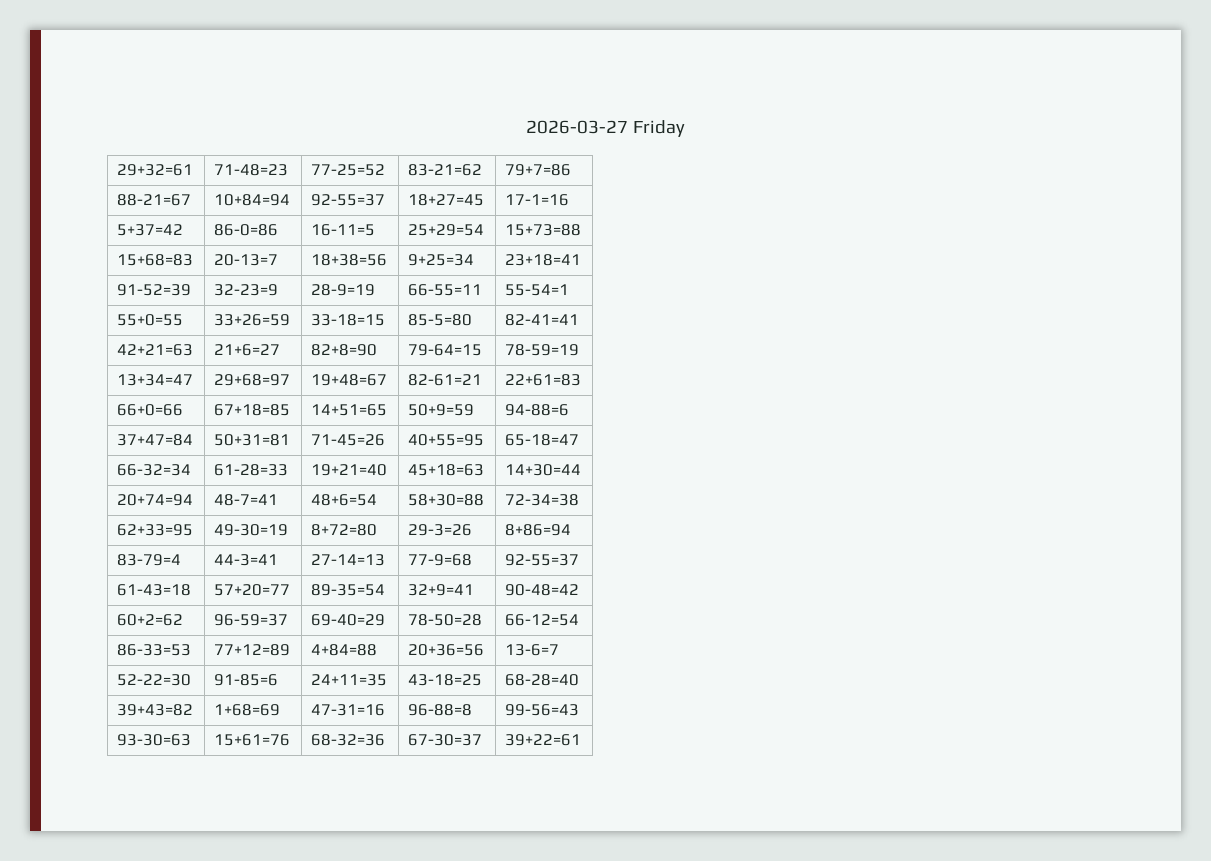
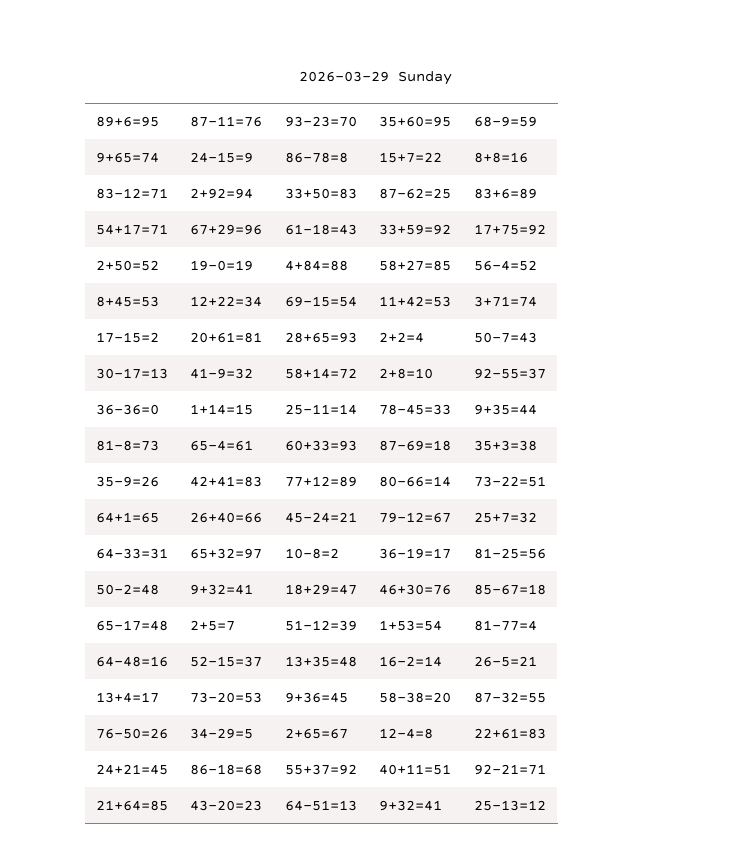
[526,120,685,137] [117,164,194,176] [214,164,289,176] [311,164,386,176] [408,164,483,176] [505,164,572,176] [117,194,192,206] [214,194,291,206] [311,194,386,206] [408,194,485,206] [505,194,570,206] [117,224,184,236] [214,224,279,236] [311,224,376,236] [408,224,485,236] [505,224,582,236] [117,254,194,266] [214,254,279,266] [311,254,388,266] [408,254,475,266] [505,254,582,266] [117,284,192,296] [214,284,279,296] [311,284,376,296] [408,284,483,296] [505,284,570,296] [117,314,184,326] [214,314,291,326] [311,314,386,326] [408,314,473,326] [505,314,580,326] [117,344,194,356] [214,344,281,356] [311,344,378,356] [408,344,483,356] [505,344,580,356] [117,374,194,386] [214,374,291,386] [311,374,388,386] [408,374,483,386] [505,374,582,386] [117,404,184,416] [214,404,291,416] [311,404,388,416] [408,404,475,416] [505,404,570,416] [117,434,194,446] [214,434,291,446] [311,434,386,446] [408,434,485,446] [505,434,580,446] [117,464,192,476] [214,464,289,476] [311,464,388,476] [408,464,485,476] [505,464,582,476] [117,494,194,506] [214,494,279,506] [311,494,378,506] [408,494,485,506] [505,494,580,506] [117,524,194,536] [214,524,289,536] [311,524,378,536] [408,524,473,536] [505,524,572,536] [117,554,182,566] [214,554,279,566] [311,554,386,566] [408,554,473,566] [505,554,580,566] [117,584,192,596] [214,584,291,596] [311,584,386,596] [408,584,475,596] [505,584,580,596] [117,614,184,626] [214,614,289,626] [311,614,386,626] [408,614,483,626] [505,614,580,626] [117,644,192,656] [214,644,291,656] [311,644,378,656] [408,644,485,656] [505,644,560,656] [117,674,192,686] [214,674,279,686] [311,674,388,686] [408,674,483,686] [505,674,580,686] [117,704,194,716] [214,704,281,716] [311,704,386,716] [408,704,473,716] [505,704,580,716] [117,734,192,746] [214,734,291,746] [311,734,386,746] [408,734,483,746] [505,734,582,746] 2026-03-27 Friday // 29+32=61 | 71-48=23 | 77-25=52 | 83-21=62 | 79+7=86 // 88-21=67 | 10+84=94 | 92-55=37 | 18+27=45 | 17-1=16 // 5+37=42 | 86-0=86 | 16-11=5 | 25+29=54 | 15+73=88 // 15+68=83 | 20-13=7 | 18+38=56 | 9+25=34 | 23+18=41 // 91-52=39 | 32-23=9 | 28-9=19 | 66-55=11 | 55-54=1 // 55+0=55 | 33+26=59 | 33-18=15 | 85-5=80 | 82-41=41 // 42+21=63 | 21+6=27 | 82+8=90 | 79-64=15 | 78-59=19 // 13+34=47 | 29+68=97 | 19+48=67 | 82-61=21 | 22+61=83 // 66+0=66 | 67+18=85 | 14+51=65 | 50+9=59 | 94-88=6 // 37+47=84 | 50+31=81 | 71-45=26 | 40+55=95 | 65-18=47 // 66-32=34 | 61-28=33 | 19+21=40 | 45+18=63 | 14+30=44 // 20+74=94 | 48-7=41 | 48+6=54 | 58+30=88 | 72-34=38 // 62+33=95 | 49-30=19 | 8+72=80 | 29-3=26 | 8+86=94 // 83-79=4 | 44-3=41 | 27-14=13 | 77-9=68 | 92-55=37 // 61-43=18 | 57+20=77 | 89-35=54 | 32+9=41 | 90-48=42 // 60+2=62 | 96-59=37 | 69-40=29 | 78-50=28 | 66-12=54 // 86-33=53 | 77+12=89 | 4+84=88 | 20+36=56 | 13-6=7 // 52-22=30 | 91-85=6 | 24+11=35 | 43-18=25 | 68-28=40 // 39+43=82 | 1+68=69 | 47-31=16 | 96-88=8 | 99-56=43 // 93-30=63 | 15+61=76 | 68-32=36 | 67-30=37 | 39+22=61 -> [298,71,452,85] [95,116,159,127] [189,116,262,127] [284,116,357,127] [378,116,451,127] [473,116,537,127] [95,152,159,163] [189,152,253,163] [284,152,348,163] [378,152,442,163] [473,152,528,163] [95,188,168,199] [189,188,253,199] [284,188,357,199] [378,188,451,199] [473,188,537,199] [95,224,168,235] [189,224,262,235] [284,224,357,235] [378,224,451,235] [473,224,546,235] [95,260,159,271] [189,260,253,271] [284,260,348,271] [378,260,451,271] [473,260,537,271] [95,296,159,307] [189,296,262,307] [284,296,357,307] [378,296,451,307] [473,296,537,307] [95,332,159,343] [189,332,262,343] [284,332,357,343] [378,332,424,343] [473,332,537,343] [95,368,168,379] [189,368,253,379] [284,368,357,379] [378,368,433,379] [473,368,546,379] [95,404,159,415] [189,404,253,415] [284,404,357,415] [378,404,451,415] [473,404,537,415] [95,440,159,451] [189,440,253,451] [284,440,357,451] [378,440,451,451] [473,440,537,451] [95,476,159,487] [189,476,262,487] [284,476,357,487] [378,476,451,487] [473,476,546,487] [95,512,159,523] [189,512,262,523] [284,512,357,523] [378,512,451,523] [473,512,537,523] [95,548,168,559] [189,548,262,559] [284,548,339,559] [378,548,451,559] [473,548,546,559] [95,584,159,595] [189,584,253,595] [284,584,357,595] [378,584,451,595] [473,584,546,595] [95,620,168,631] [189,620,235,631] [284,620,357,631] [378,620,442,631] [473,620,537,631] [95,656,168,667] [189,656,262,667] [284,656,357,667] [378,656,442,667] [473,656,537,667] [95,692,159,703] [189,692,262,703] [284,692,348,703] [378,692,451,703] [473,692,546,703] [95,728,168,739] [189,728,253,739] [284,728,348,739] [378,728,433,739] [473,728,546,739] [95,764,168,775] [189,764,262,775] [284,764,357,775] [378,764,451,775] [473,764,546,775] [95,800,168,811] [189,800,262,811] [284,800,357,811] [378,800,442,811] [473,800,546,811] 2026-03-29 Sunday // 89+6=95 | 87-11=76 | 93-23=70 | 35+60=95 | 68-9=59 // 9+65=74 | 24-15=9 | 86-78=8 | 15+7=22 | 8+8=16 // 83-12=71 | 2+92=94 | 33+50=83 | 87-62=25 | 83+6=89 // 54+17=71 | 67+29=96 | 61-18=43 | 33+59=92 | 17+75=92 // 2+50=52 | 19-0=19 | 4+84=88 | 58+27=85 | 56-4=52 // 8+45=53 | 12+22=34 | 69-15=54 | 11+42=53 | 3+71=74 // 17-15=2 | 20+61=81 | 28+65=93 | 2+2=4 | 50-7=43 // 30-17=13 | 41-9=32 | 58+14=72 | 2+8=10 | 92-55=37 // 36-36=0 | 1+14=15 | 25-11=14 | 78-45=33 | 9+35=44 // 81-8=73 | 65-4=61 | 60+33=93 | 87-69=18 | 35+3=38 // 35-9=26 | 42+41=83 | 77+12=89 | 80-66=14 | 73-22=51 // 64+1=65 | 26+40=66 | 45-24=21 | 79-12=67 | 25+7=32 // 64-33=31 | 65+32=97 | 10-8=2 | 36-19=17 | 81-25=56 // 50-2=48 | 9+32=41 | 18+29=47 | 46+30=76 | 85-67=18 // 65-17=48 | 2+5=7 | 51-12=39 | 1+53=54 | 81-77=4 // 64-48=16 | 52-15=37 | 13+35=48 | 16-2=14 | 26-5=21 // 13+4=17 | 73-20=53 | 9+36=45 | 58-38=20 | 87-32=55 // 76-50=26 | 34-29=5 | 2+65=67 | 12-4=8 | 22+61=83 // 24+21=45 | 86-18=68 | 55+37=92 | 40+11=51 | 92-21=71 // 21+64=85 | 43-20=23 | 64-51=13 | 9+32=41 | 25-13=12

